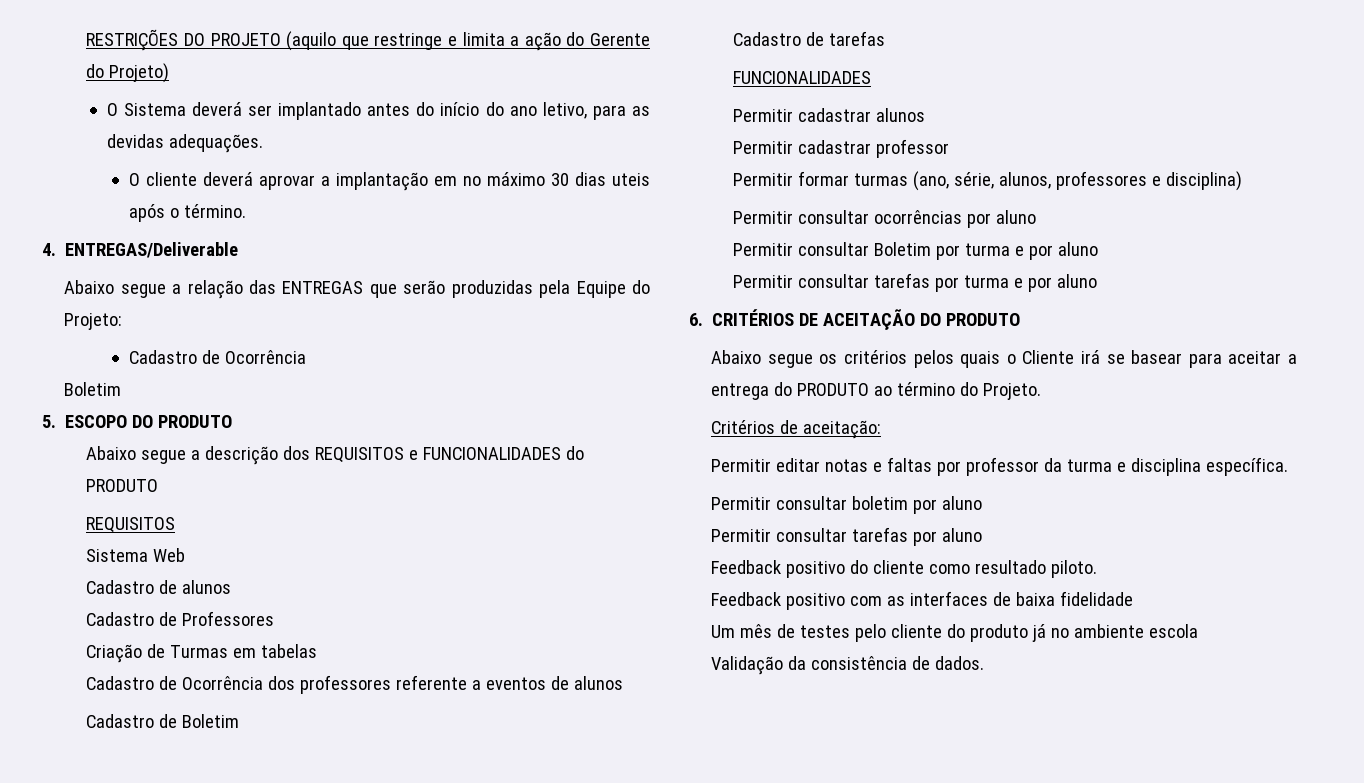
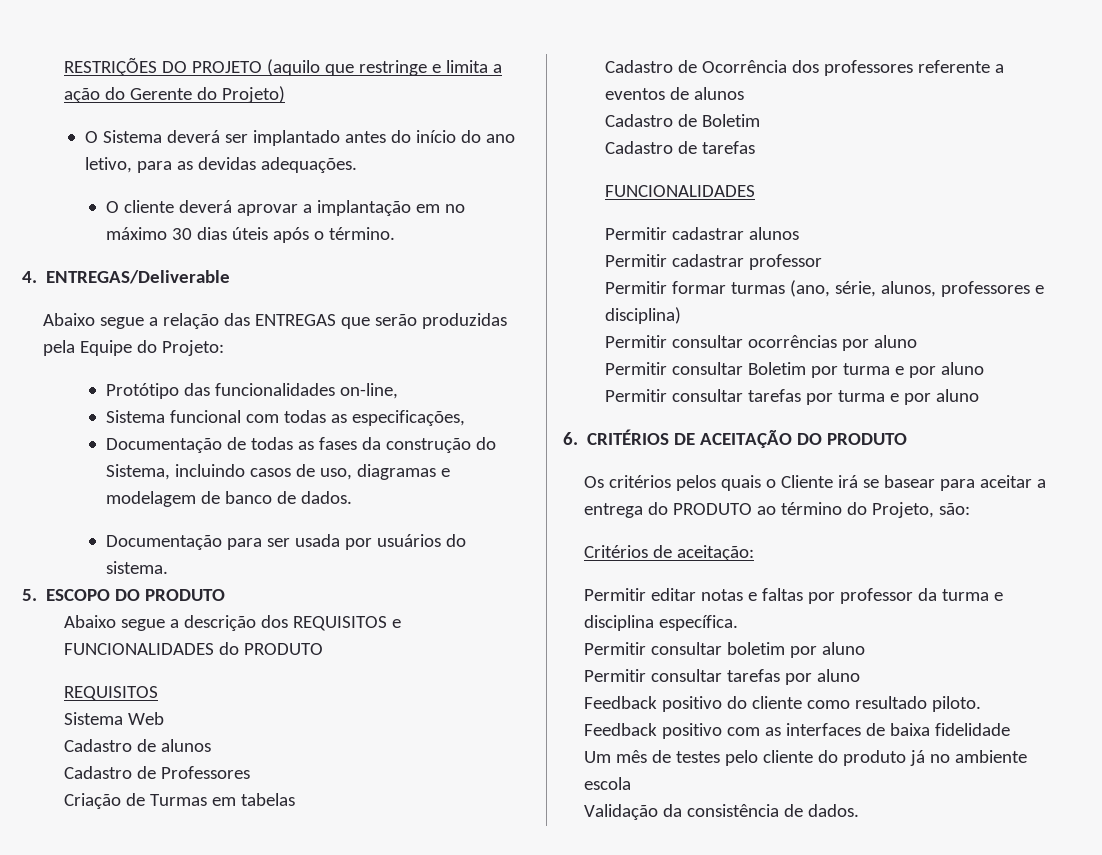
[612,173,651,186] uteis -> [231,227,268,240] úteis
[128,350,306,364] [64,382,122,396] Cadastro de Ocorrência // Boletim -> [105,383,398,399] [105,410,465,426] [105,437,496,453] [105,464,450,480] [105,491,352,507] [105,534,466,550] [105,561,168,574] Protótipo das funcionalidades on-line, // Sistema funcional com todas as especificações, // Documentação de todas as fases da construção do Sistema, incluindo casos de uso, diagramas e modelagem de banco de dados. // Documentação para ser usada por usuários do sistema.
[711,350,838,368] Abaixo segue os -> [584,476,605,488] Os
[983,383,1042,400] Projeto. -> [872,502,971,518] Projeto, são:

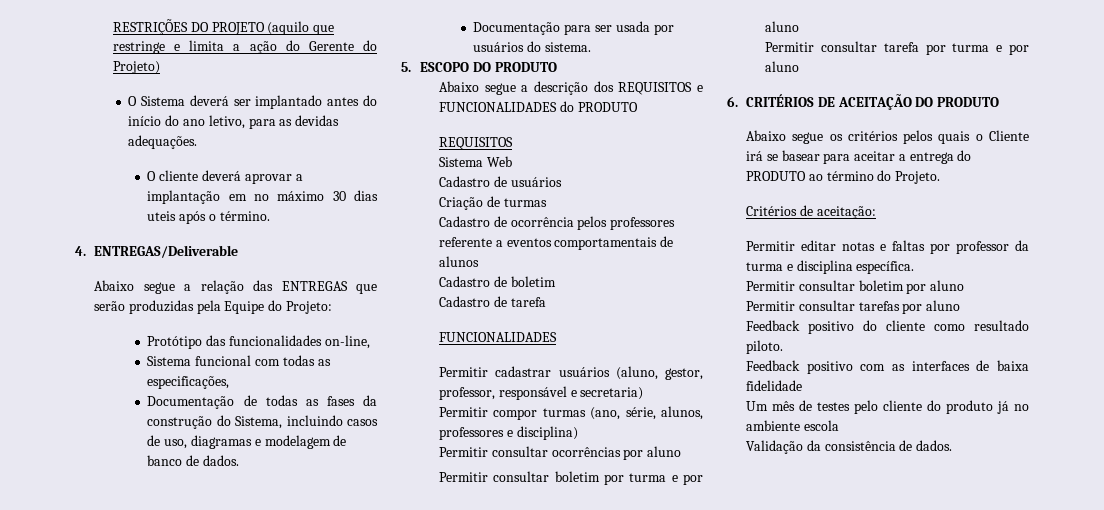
[231,227,268,240] úteis -> [147,211,177,221] uteis
[161,739,212,752] [64,766,251,779] [64,793,296,809] [605,60,820,73] alunos // Cadastro de Professores // Criação de Turmas em tabelas // Cadastro de Ocorrência dos -> [510,177,562,187] [439,196,547,210] [439,216,608,230] usuários // Criação de turmas // Cadastro de ocorrência pelos
[670,87,745,100] [605,114,761,127] [605,141,756,154] de alunos // Cadastro de Boletim // Cadastro de tarefas -> [554,236,674,250] [439,256,480,267] [439,276,556,287] [439,296,546,307] comportamentais de alunos // Cadastro de boletim // Cadastro de tarefa
[749,227,800,240] [605,254,823,270] [605,281,727,294] alunos // Permitir cadastrar professor // Permitir formar -> [558,366,703,380] [439,386,644,400] [439,407,538,420] usuários (aluno, gestor, professor, responsável e secretaria) // Permitir compor
[748,362,807,375] Boletim -> [554,471,600,482] boletim
[748,389,802,402] tarefas -> [883,42,919,52] tarefa
[584,476,605,488] Os -> [746,130,843,144] Abaixo segue os
[872,502,971,518] Projeto, são: -> [895,171,941,184] Projeto.

